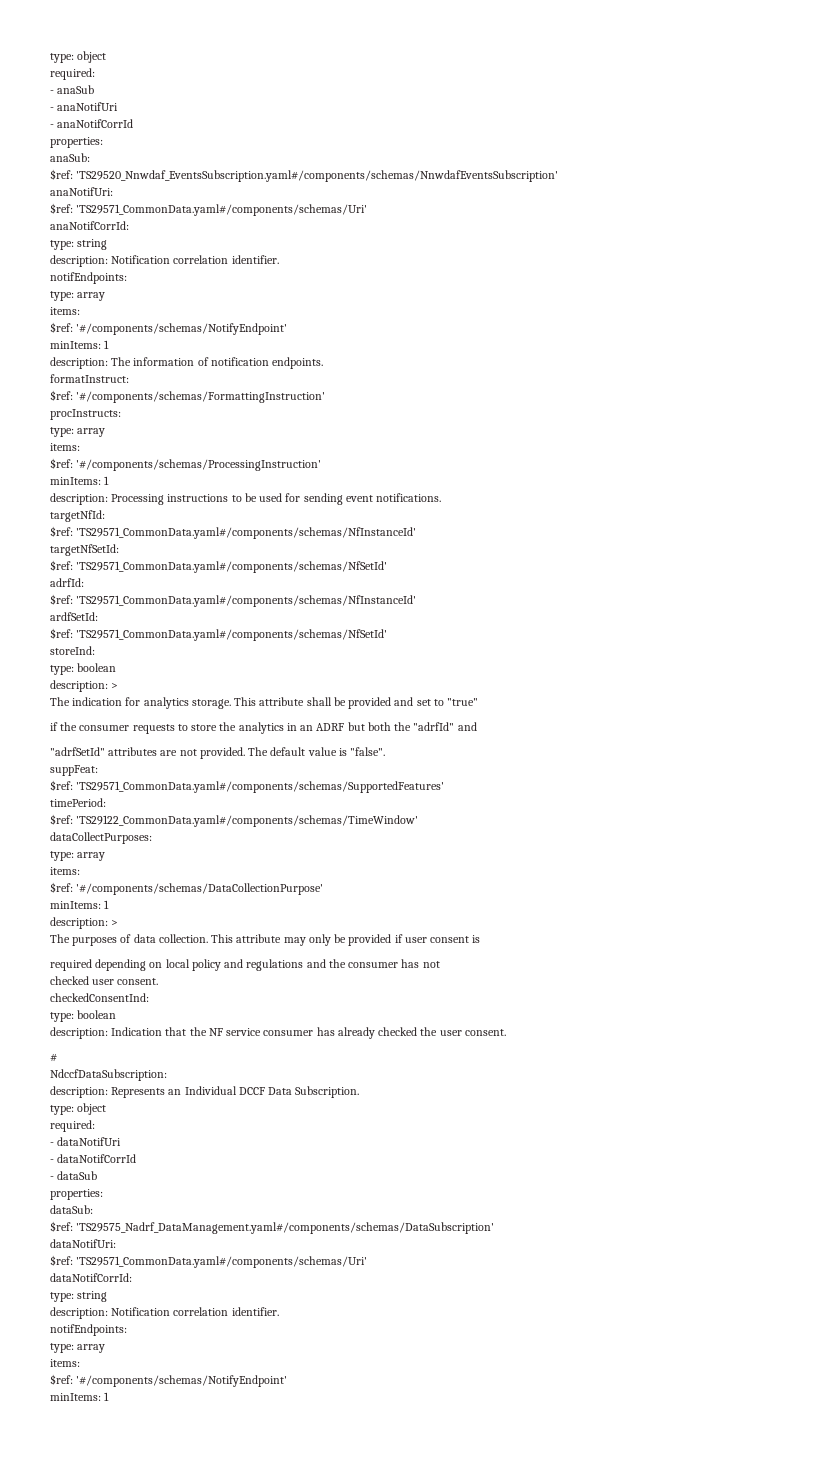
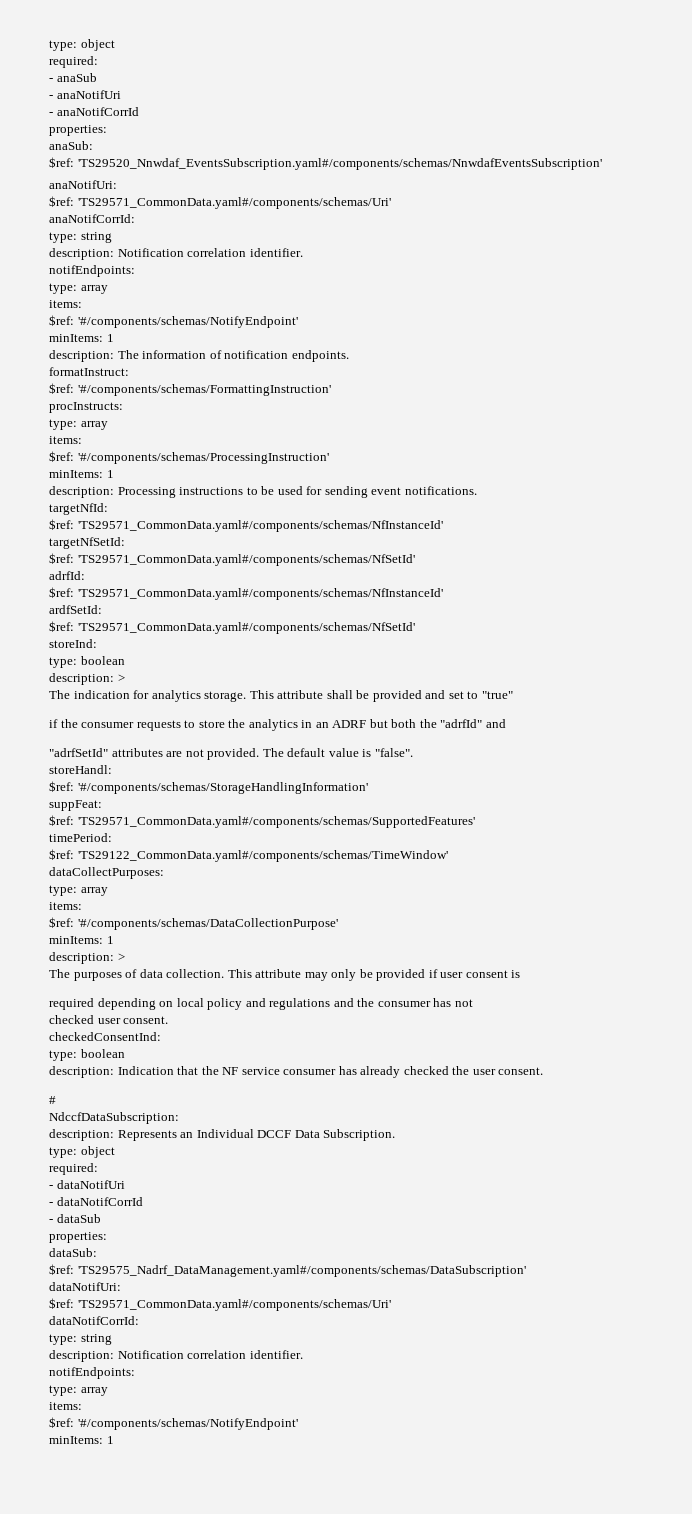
(386, 751) none -> [49,765,112,774] [49,781,368,794] // storeHandl: // $ref: '#/components/schemas/StorageHandlingInformation'

